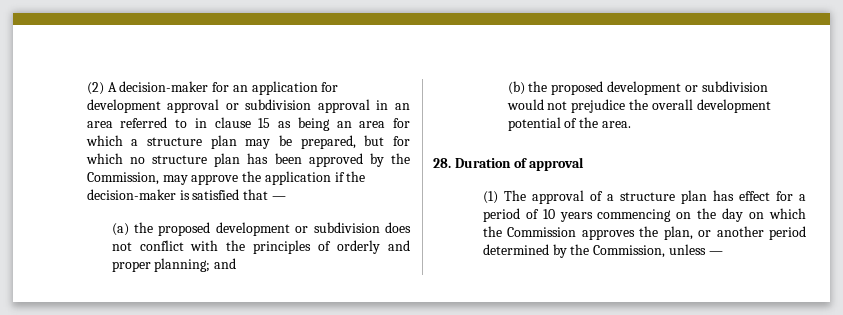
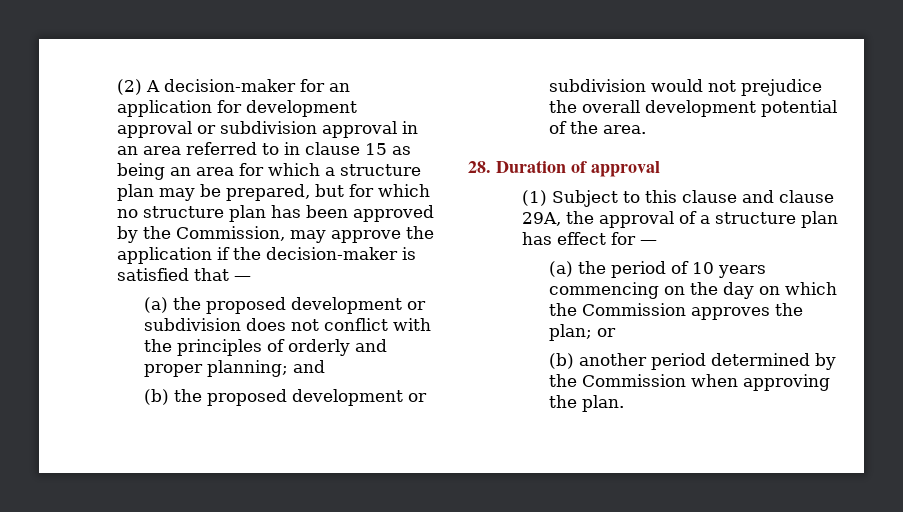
[503,190,526,201] The -> [551,190,834,207] [521,211,594,226] Subject to this clause and clause 29A, the
[799,194,806,201] a -> [639,240,657,245] [548,261,606,277] — // (a) the
[663,226,712,240] plan, or -> [548,324,616,341] [548,353,574,369] plan; or // (b)
[593,244,723,258] Commission, unless — -> [581,374,830,391] [548,395,624,412] Commission when approving the plan.

